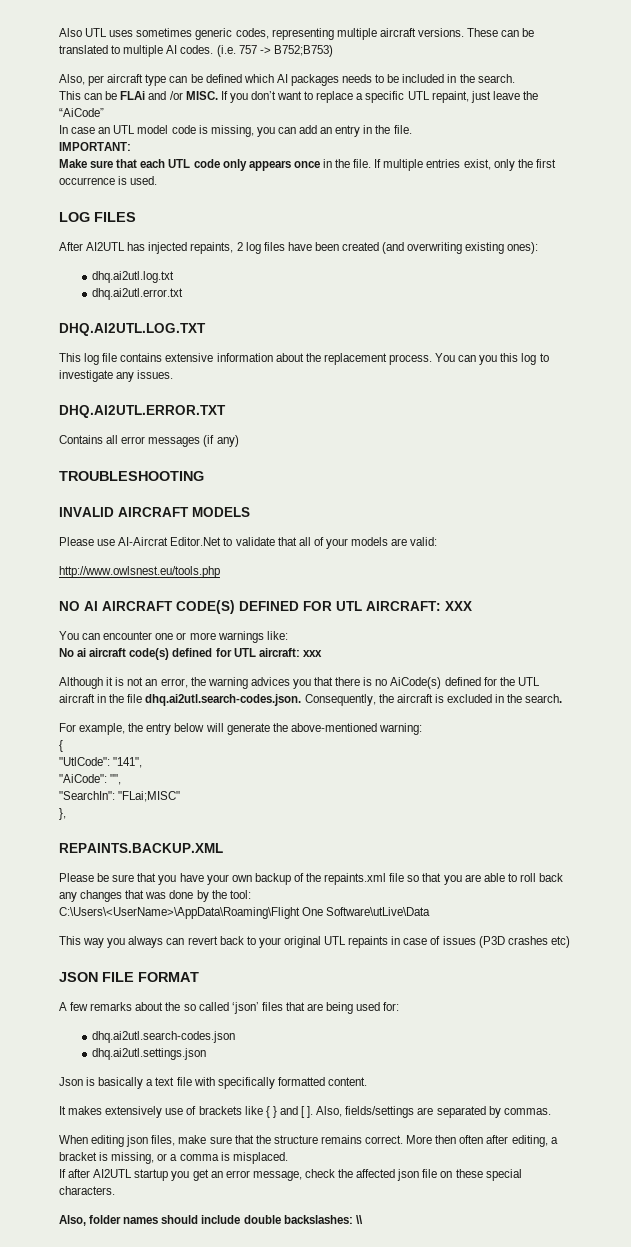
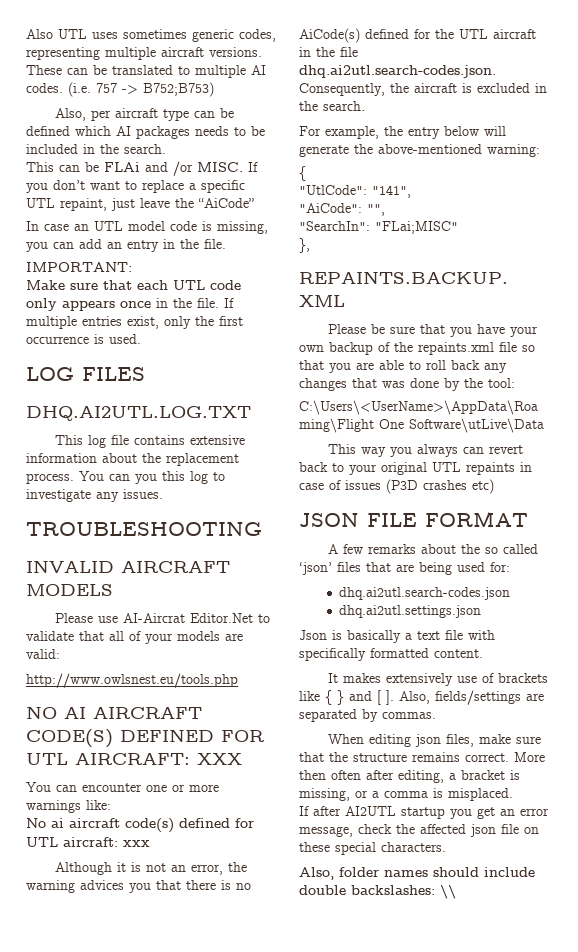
[59,242,539,254] [92,271,175,283] [92,288,184,300] // After AI2UTL has injected repaints, 2 log files have been created (and overwriting existing ones): // dhq.ai2utl.log.txt // dhq.ai2utl.error.txt -> (145, 374) none
[59,405,226,418] [59,435,239,447] // DHQ.AI2UTL.ERROR.TXT // Contains all error messages (if any) -> (163, 494) none

